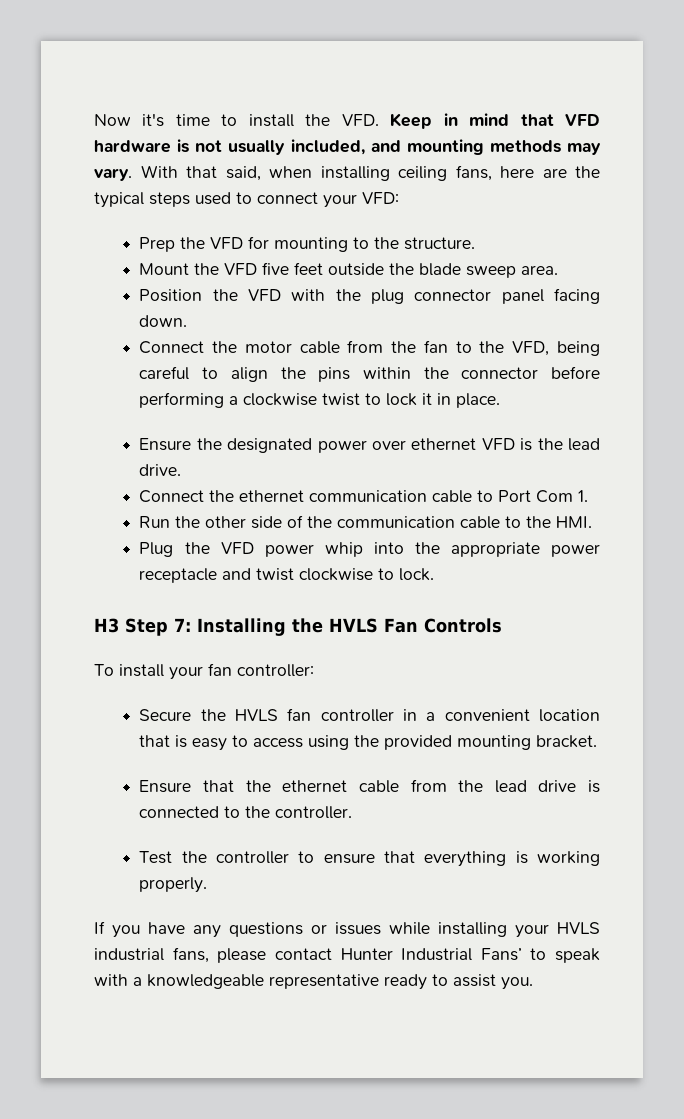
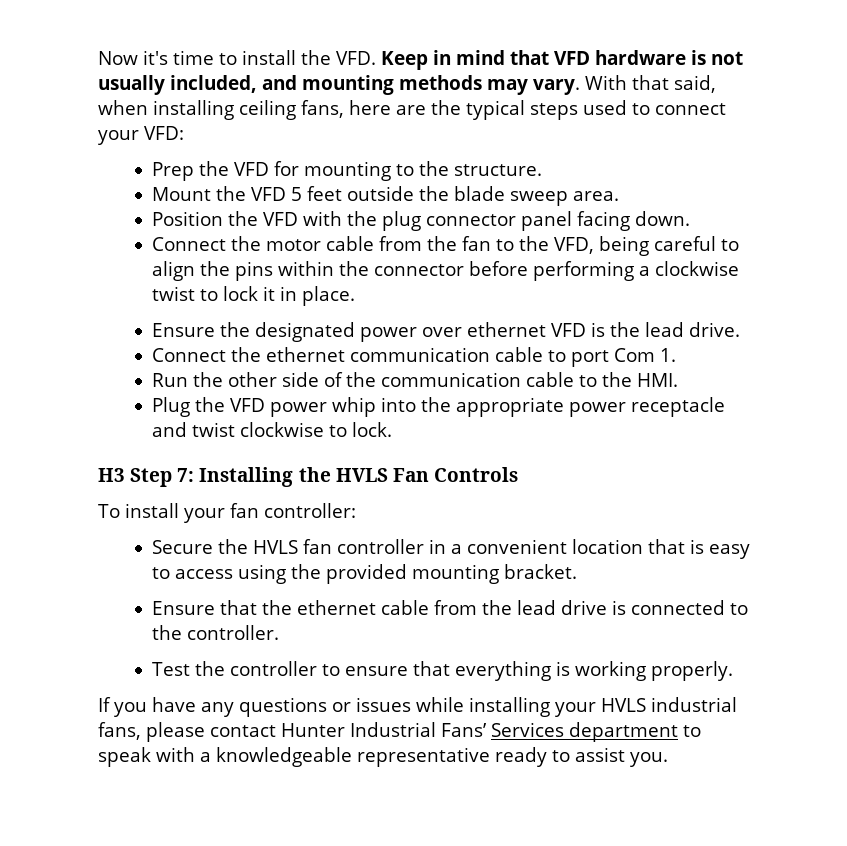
[262,262,290,275] five -> [290,187,302,201] 5
[498,490,532,502] Port -> [570,350,609,367] port
(522, 954) none -> [491,722,678,742] Services department

